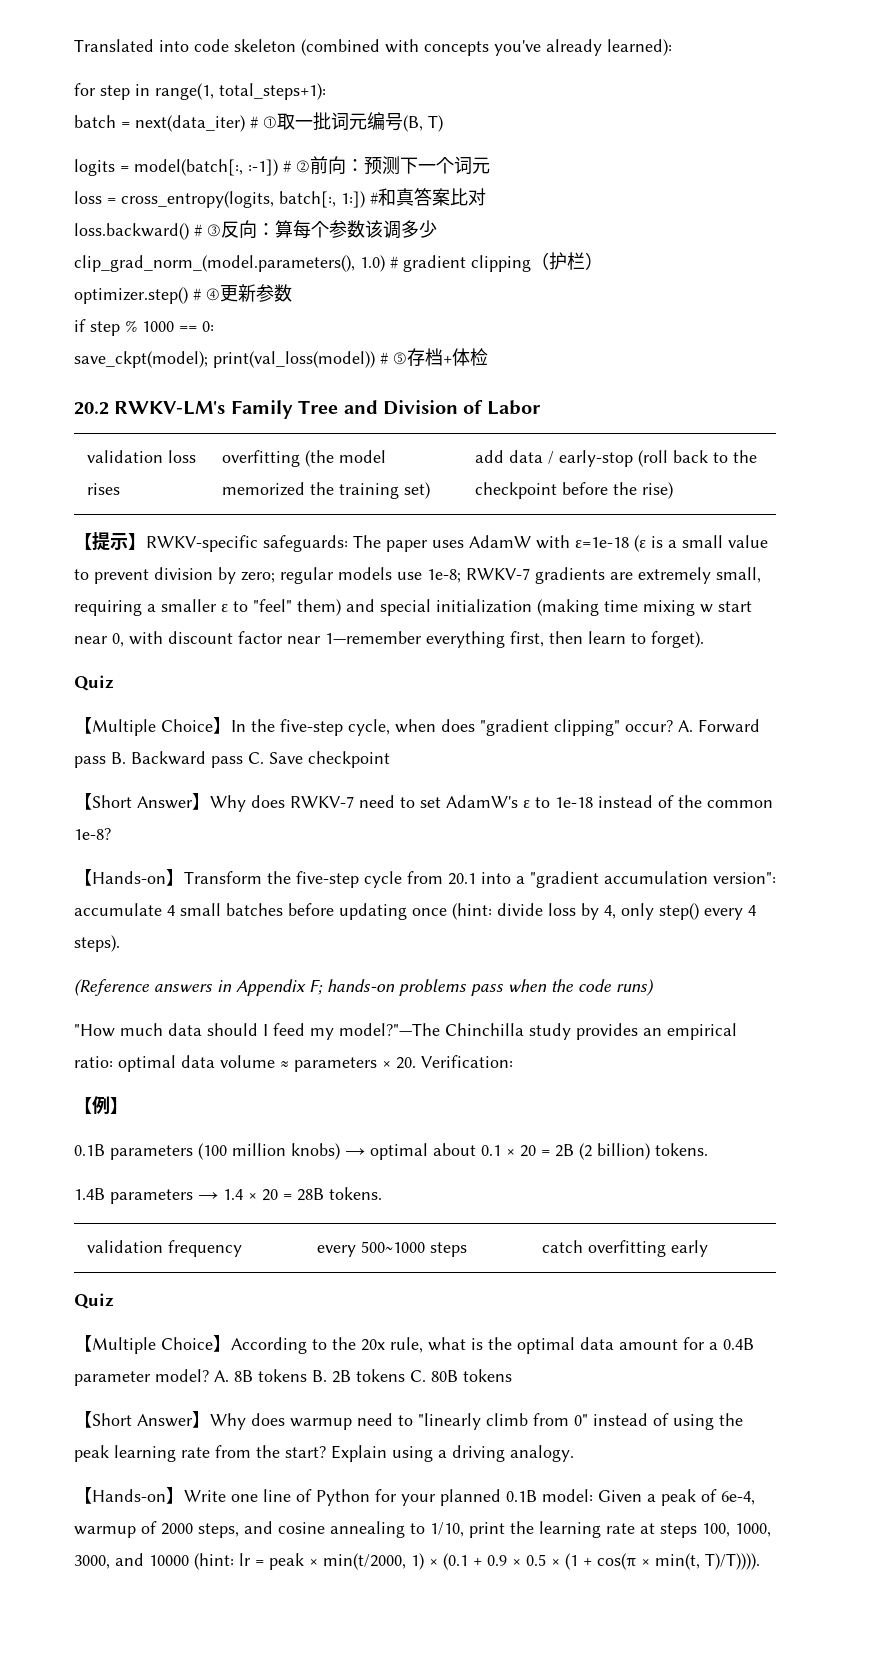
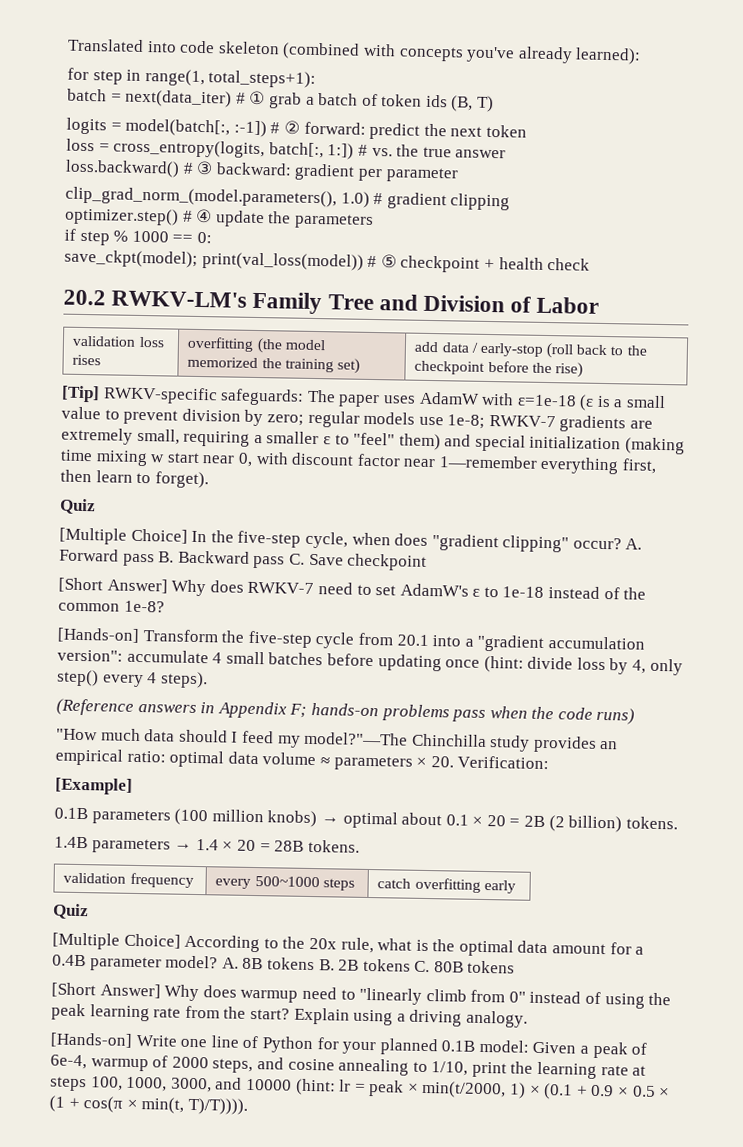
[277,112,403,131] 取一批词元编号 -> [268,92,448,109] grab a batch of token ids
[310,156,490,175] 前向：预测下一个词元 -> [303,121,527,140] forward: predict the next token
[378,188,486,206] 和真答案比对 -> [371,144,507,159] vs. the true answer
[221,220,437,239] 反向：算每个参数该调多少 -> [215,162,459,183] backward: gradient per parameter
[531,252,603,270] （护栏） -> (511, 202) none
[220,284,292,302] 更新参数 -> [214,210,374,229] update the parameters
[407,348,488,366] 存档+体检 -> [400,255,591,273] checkpoint + health check
[74,531,146,551] 【提示】 -> [61,385,100,403] [Tip]
[74,717,231,736] 【Multiple Choice】 -> [59,527,188,545] [Multiple Choice]
[74,793,210,810] 【Short Answer】 -> [58,577,168,594] [Short Answer]
[74,869,184,886] 【Hands-on】 -> [57,627,140,643] [Hands-on]
[74,1096,128,1114] 【例】 -> [55,777,133,795] [Example]
[74,1335,231,1354] 【Multiple Choice】 -> [52,932,181,950] [Multiple Choice]
[74,1411,210,1428] 【Short Answer】 -> [51,982,161,999] [Short Answer]
[74,1487,184,1504] 【Hands-on】 -> [50,1032,133,1048] [Hands-on]

